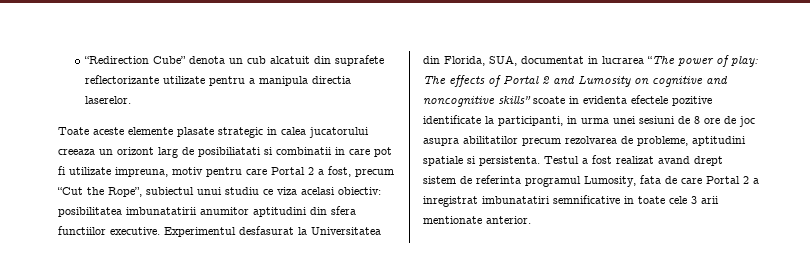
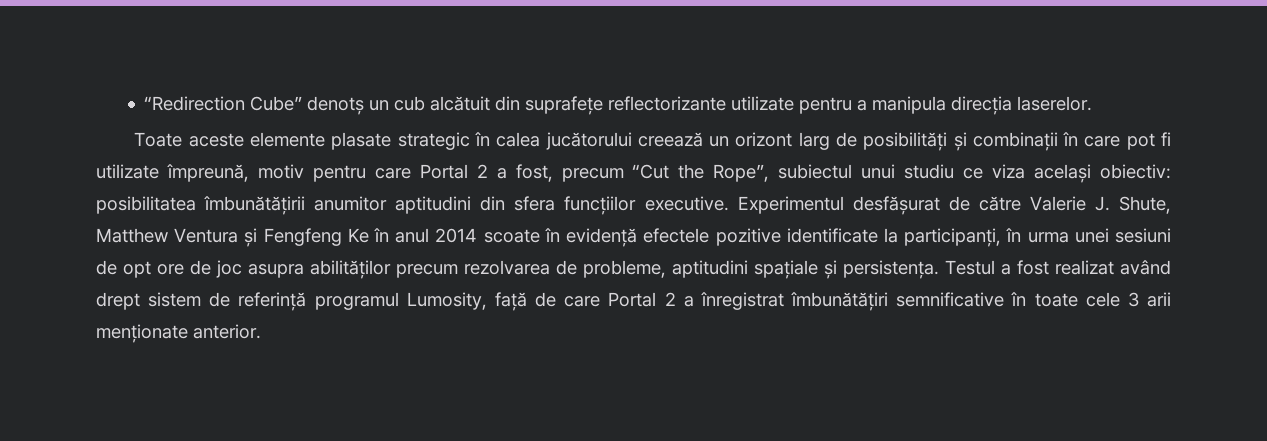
[189,56,226,64] denota -> [307,96,365,115] denotș
[270,55,385,66] alcatuit din suprafete -> [430,96,604,115] alcătuit din suprafețe
[312,76,352,84] directia -> [951,96,1013,115] direcția
[267,127,369,138] [58,147,345,158] in calea jucatorului creeaza un orizont larg de posibiliatati si combinatii in -> [474,132,1079,151] în calea jucătorului creează un orizont larg de posibilități și combinații în
[115,167,168,177] impreuna, -> [166,164,249,182] împreună,
[301,187,335,195] acelasi -> [1034,164,1092,183] același
[126,207,197,215] imbunatatirii -> [204,196,306,215] îmbunătățirii
[58,226,106,235] functiilor -> [564,196,637,215] funcțiilor
[239,226,381,235] [423,55,758,67] [423,75,728,87] [423,96,627,107] desfasurat la Universitatea din Florida, SUA, documentat in lucrarea “The power of play: The effects of Portal 2 and Lumosity on cognitive and noncognitive skills” scoate in evidenta -> [852,196,1171,215] [96,228,638,247] desfășurat de către Valerie J. Shute, Matthew Ventura și Fengfeng Ke în anul 2014 scoate în evidență
[498,116,577,126] participanti, in -> [904,228,1022,247] participanți, în
[694,116,700,124] 8 -> [123,261,151,278] opt
[463,136,518,144] abilitatilor -> [310,260,391,279] abilităților
[423,156,540,166] spatiale si persistenta. -> [754,260,939,279] spațiale și persistența.
[658,156,690,164] avand -> [1120,260,1171,275] având
[476,175,521,184] referinta -> [238,292,307,311] referință
[640,175,661,184] fata -> [494,292,527,311] față
[423,195,634,207] inregistrat imbunatatiri semnificative in -> [700,292,1027,311] înregistrat îmbunătățiri semnificative în
[423,216,482,224] mentionate -> [96,324,188,343] menționate

